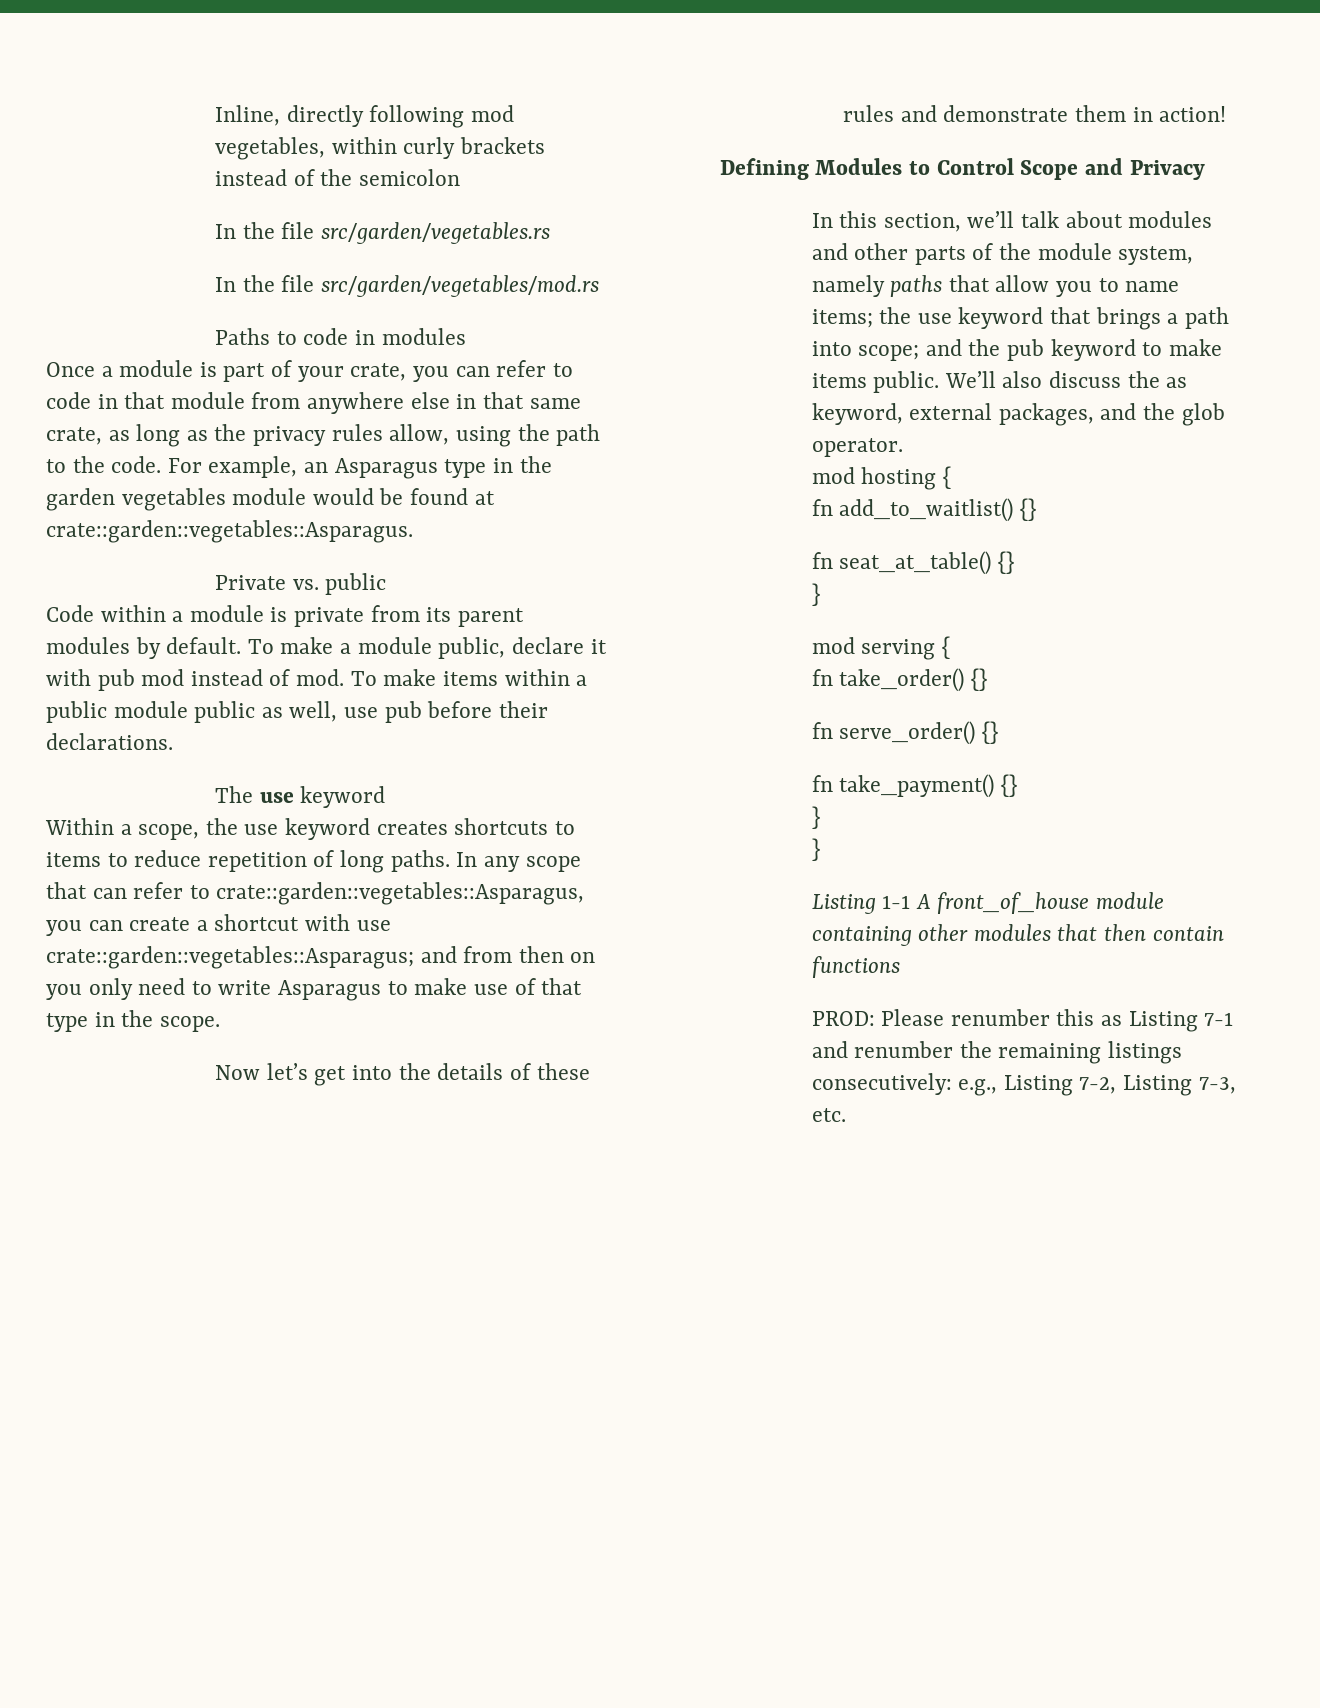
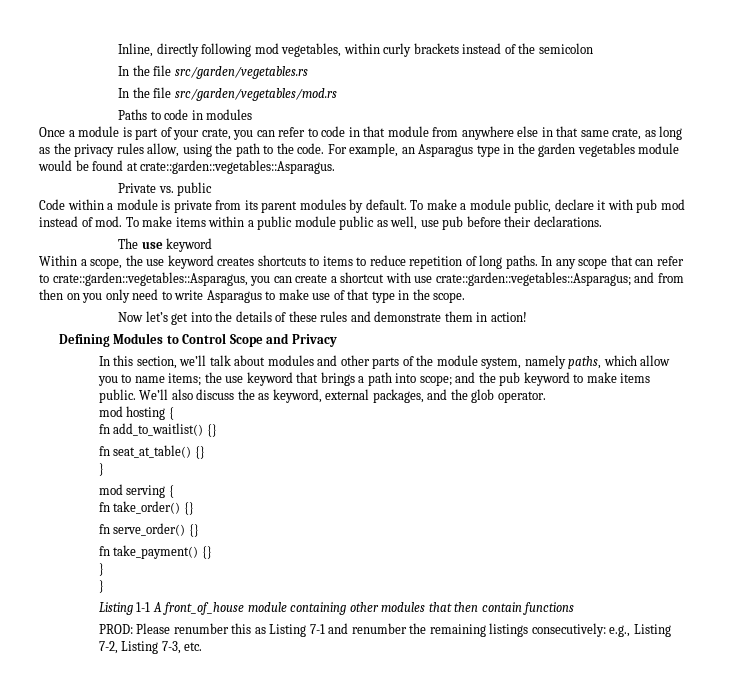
[890,275,990,297] paths that -> [568,355,637,369] paths, which

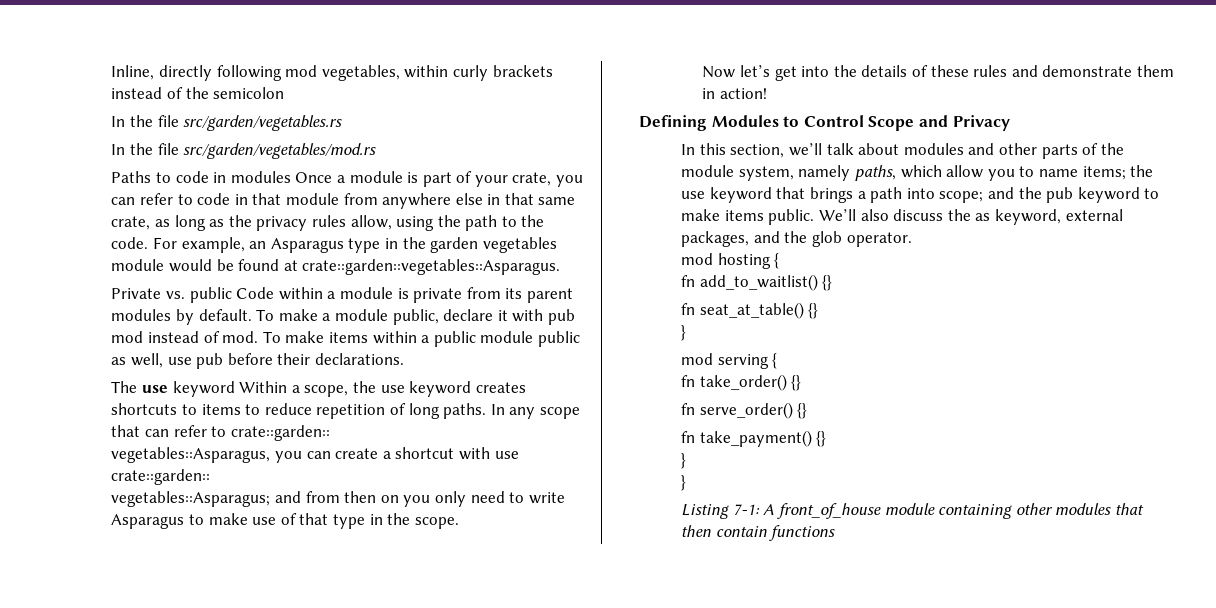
(253, 114) // -> (291, 177) none
(213, 189) // -> (232, 295) none
(213, 245) // -> (235, 389) none
[52,272,248,286] crate::garden::vegetables::Asparagus, -> [230,425,330,441] [111,447,271,463] crate::garden:: // vegetables::Asparagus,
[435,272,631,286] crate::garden::vegetables::Asparagus; -> [111,469,211,485] [111,491,271,507] crate::garden:: // vegetables::Asparagus;
[136,602,151,612] 1-1 -> [732,504,760,515] 7-1:
[98,623,671,637] [98,641,203,654] // PROD: Please renumber this as Listing 7-1 and renumber the remaining listings consecutively: e.g., Listing 7-2, Listing 7-3, etc. -> (836, 533) none

